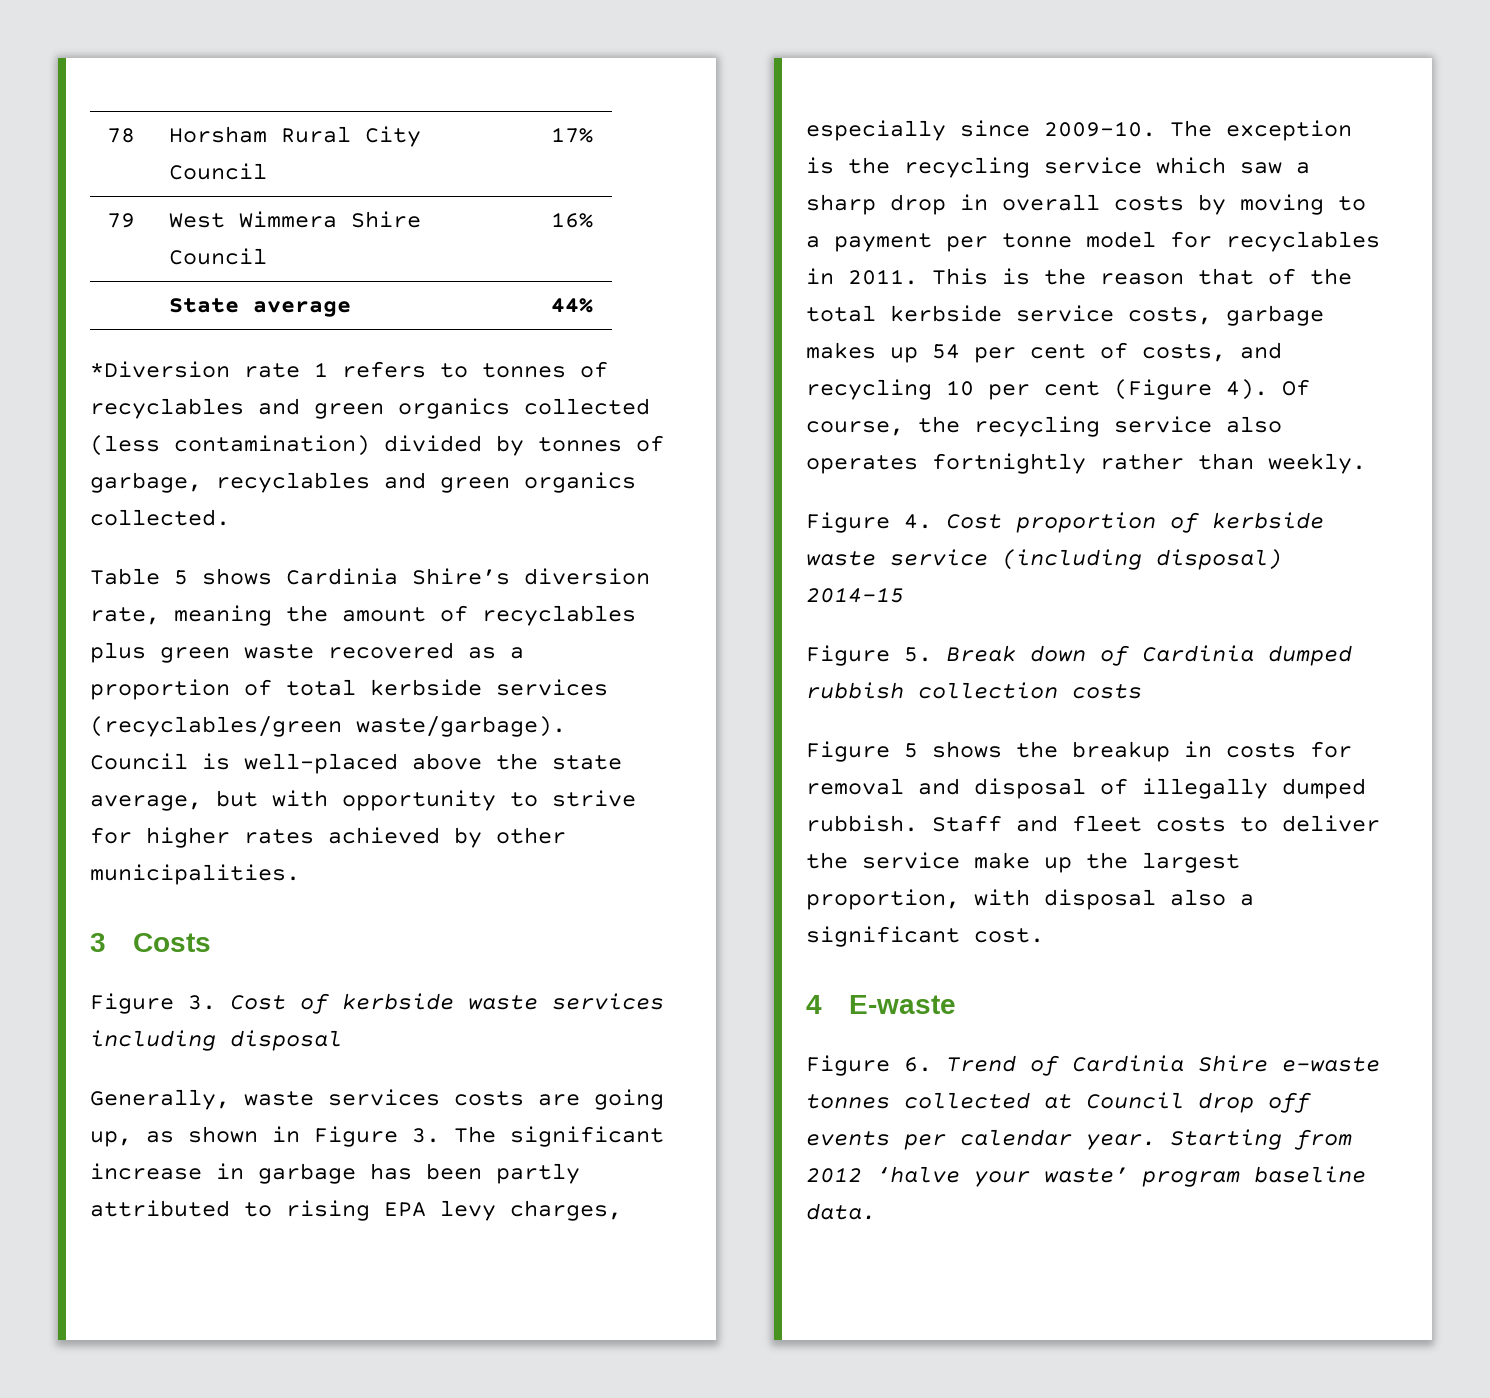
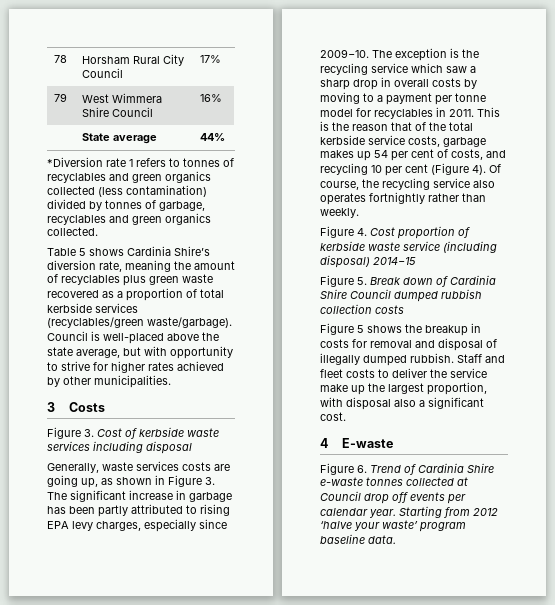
(1254, 653) none -> [320,289,391,299] Shire Council

